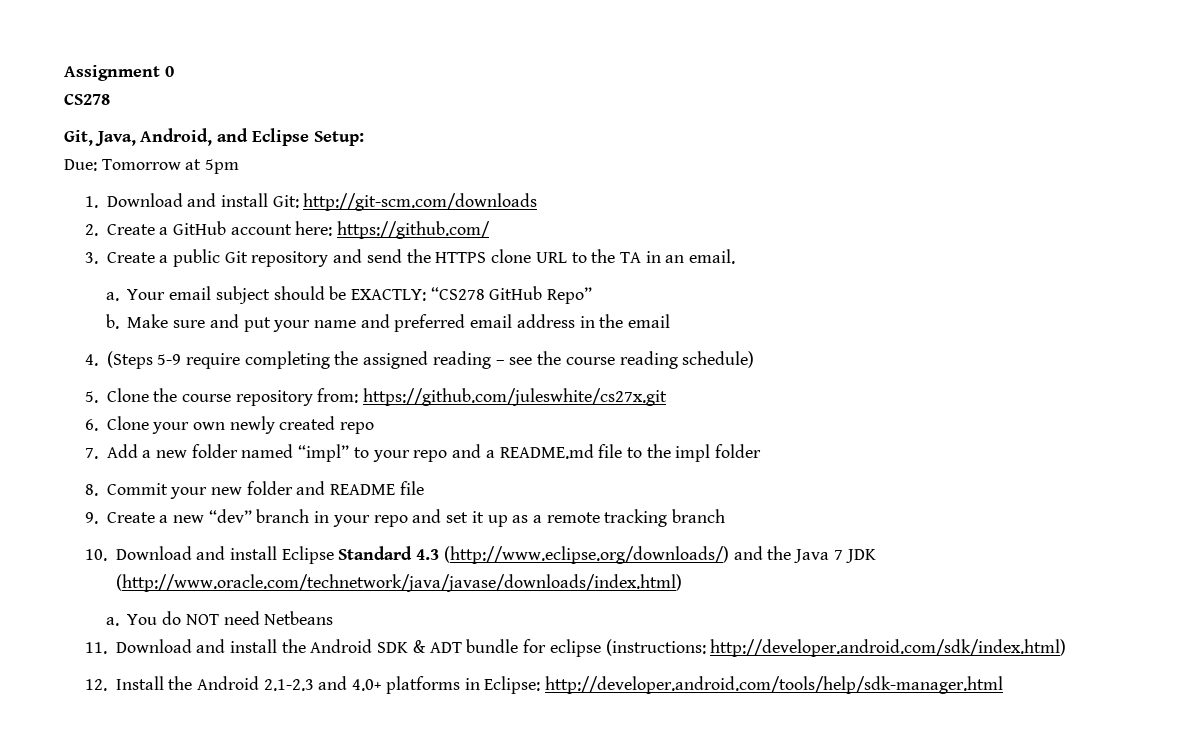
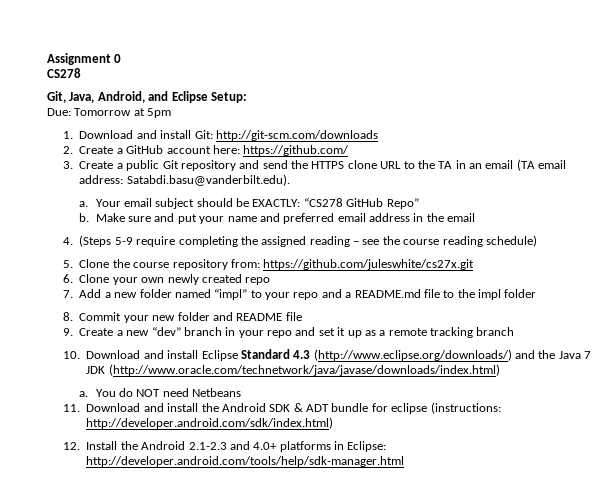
[689,249,736,264] email. -> [485,159,567,171] [79,174,290,186] email (TA email address: Satabdi.basu@vanderbilt.edu).

